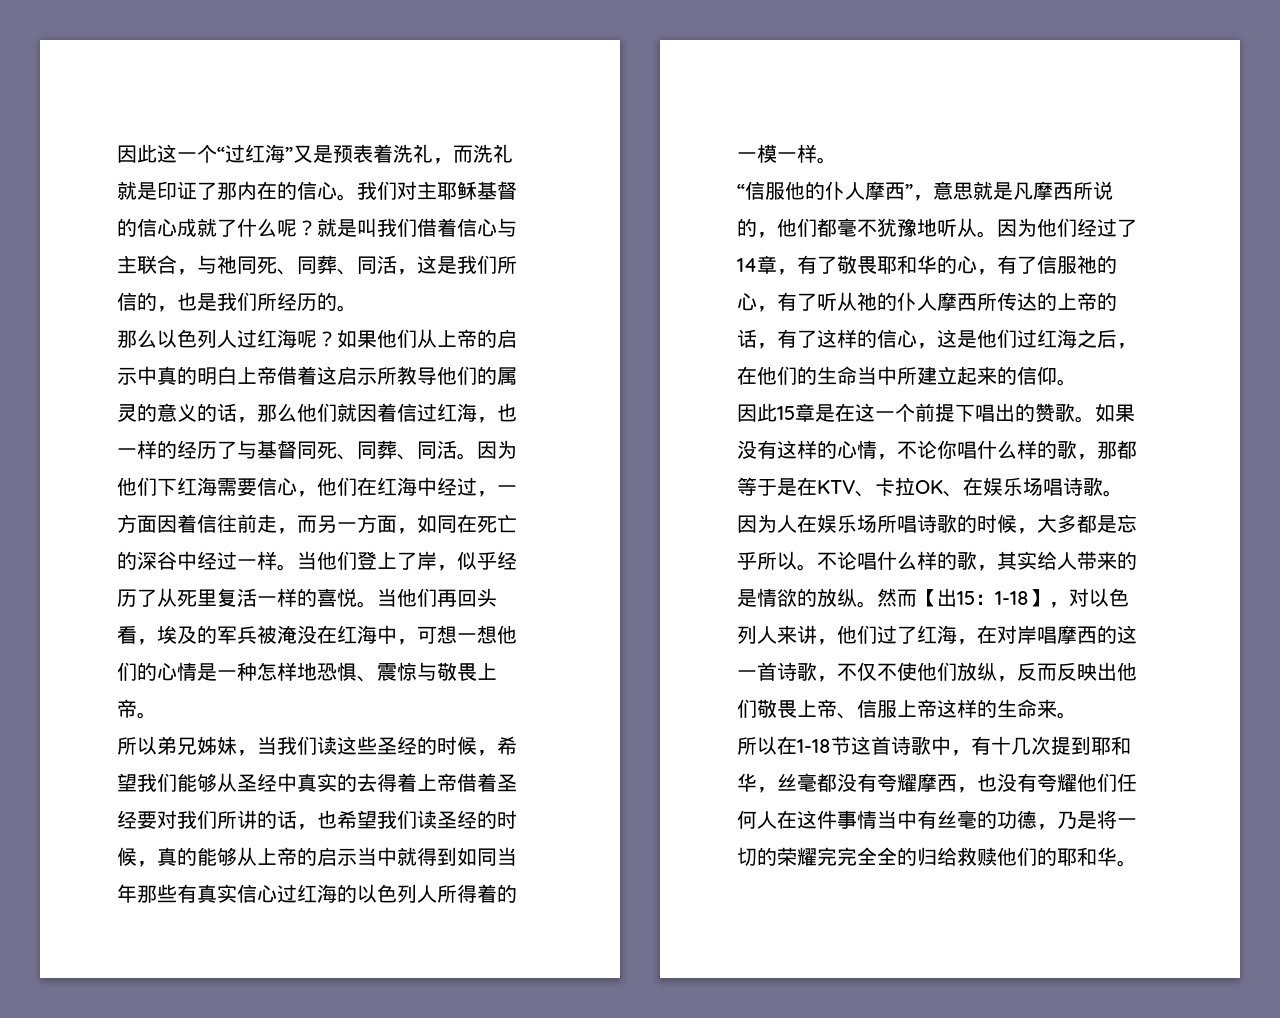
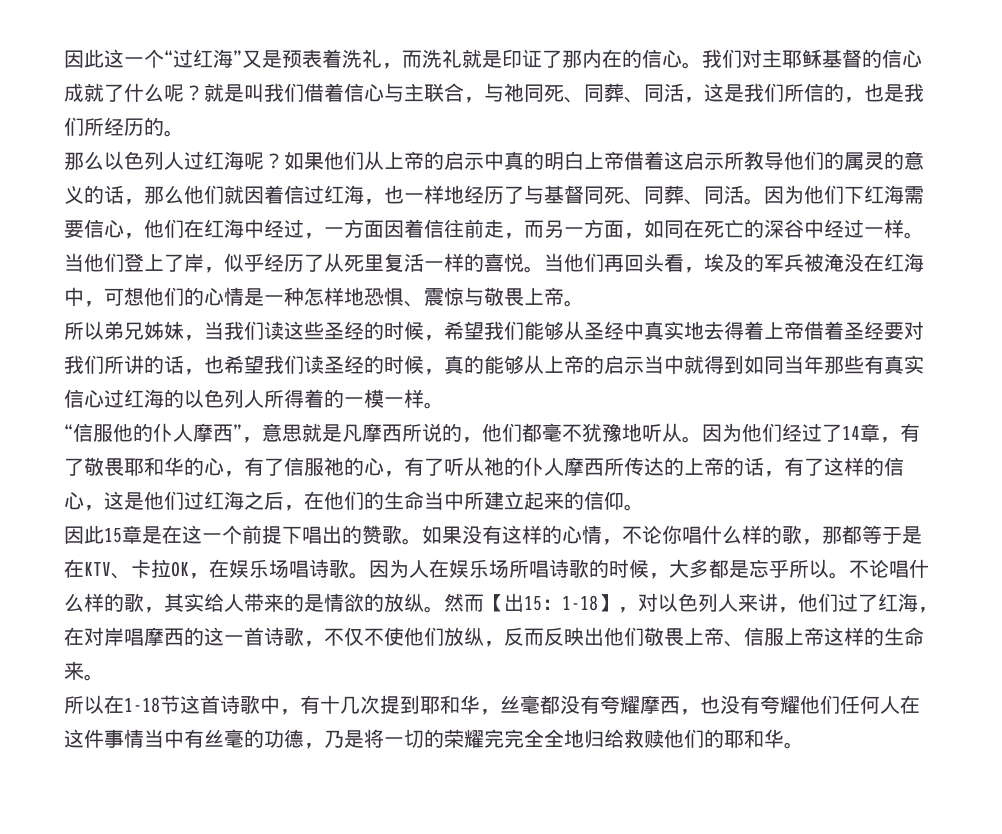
[157,440,177,459] 的 -> [444,185,464,204] 地
[457,625,497,644] 一想 -> (144, 296) none
[337,773,357,792] 的 -> [684,321,704,340] 地
[943,491,963,497] 、 -> [189,573,209,579] ，
[897,847,917,866] 的 -> [564,729,584,748] 地

